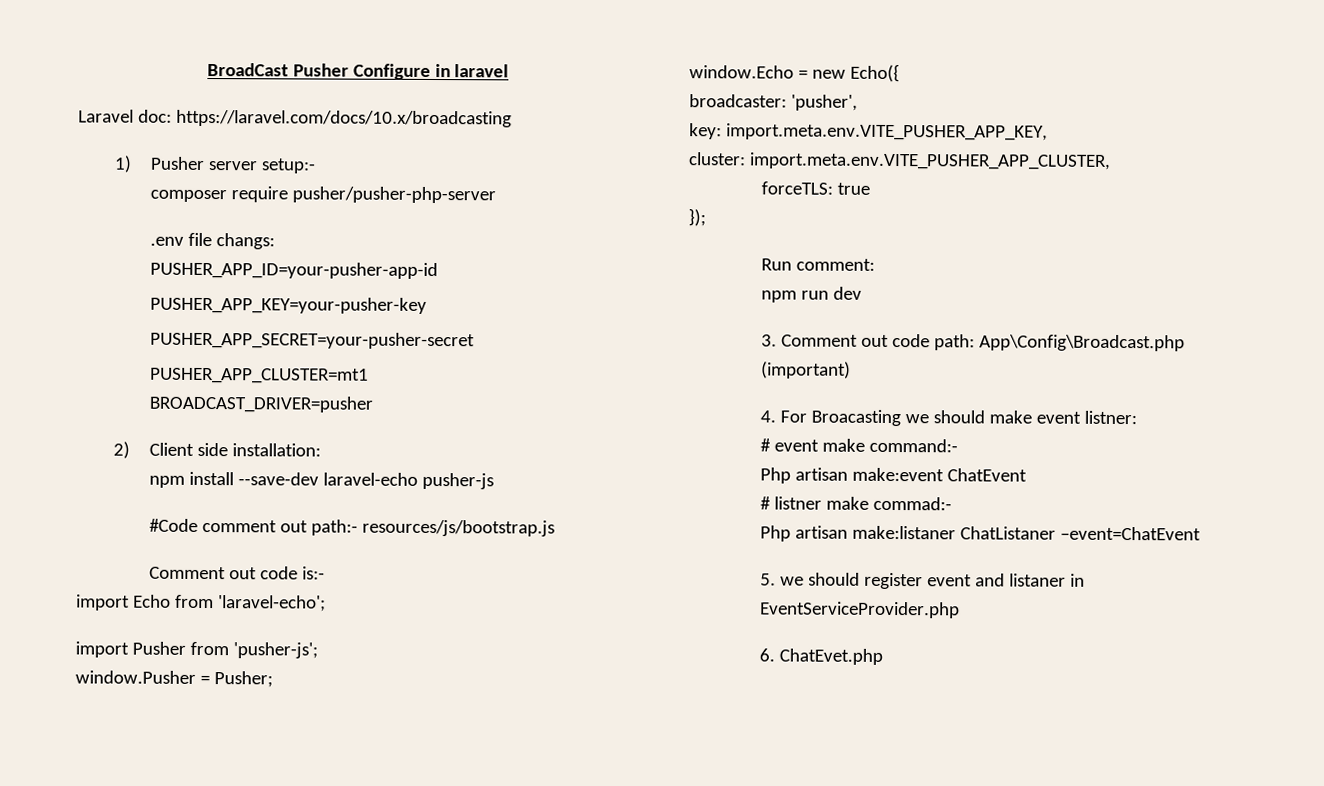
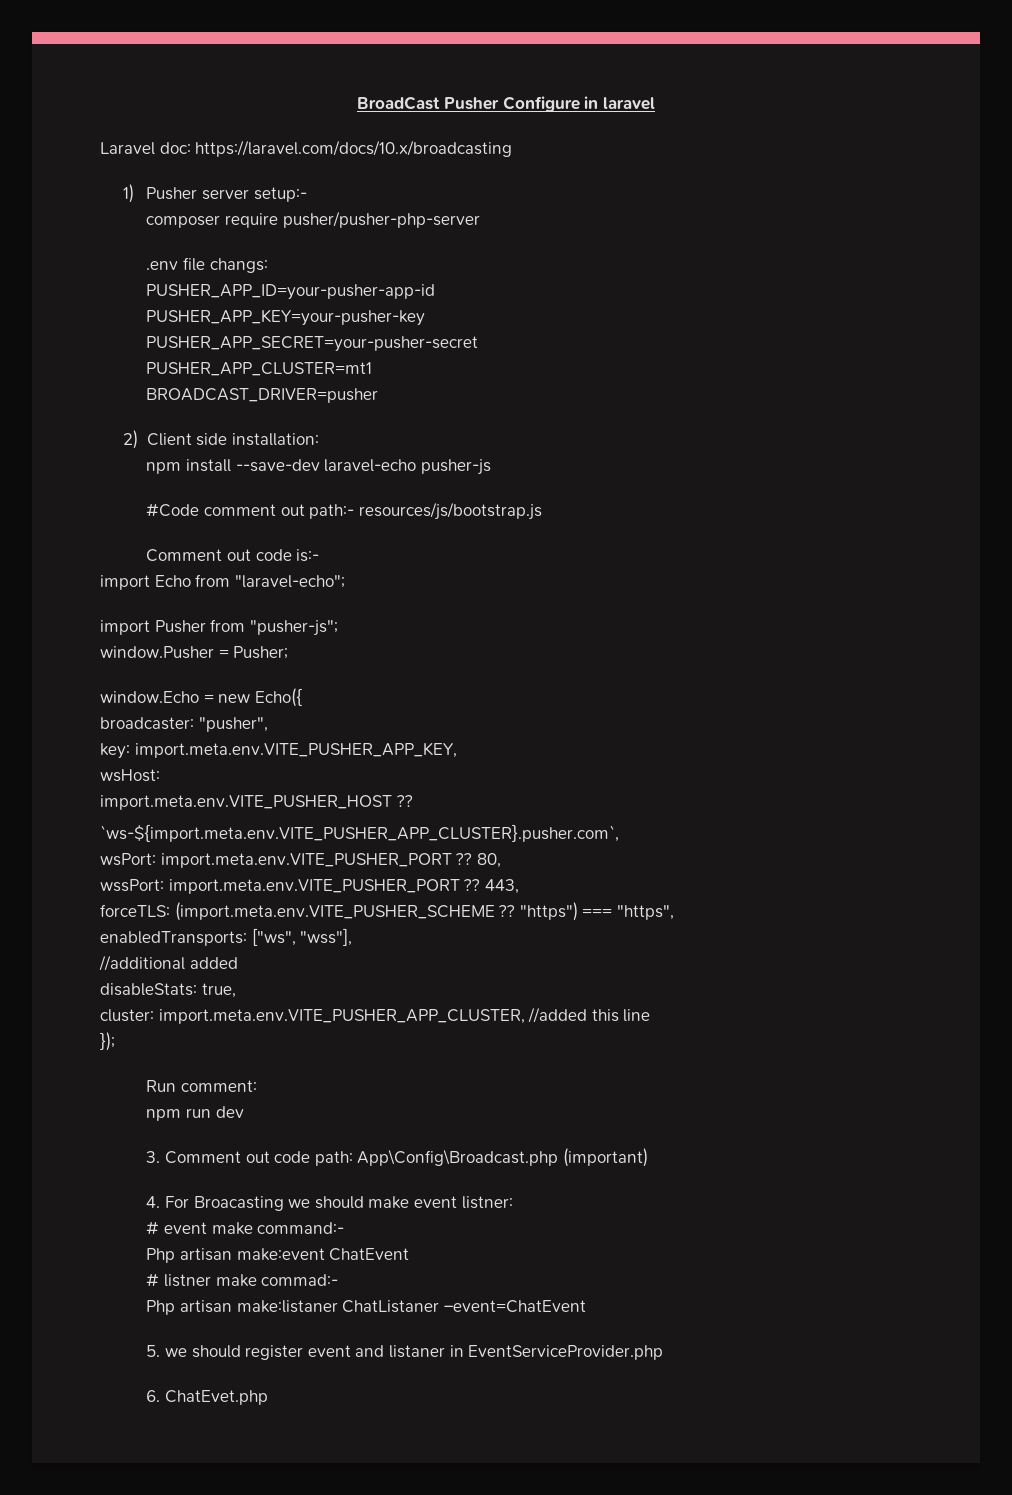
[217,595,326,612] 'laravel-echo'; -> [234,575,345,588] "laravel-echo";
[232,642,318,659] 'pusher-js'; -> [249,620,338,636] "pusher-js";
[790,94,858,111] 'pusher', -> [198,717,268,732] "pusher",
(1048, 132) none -> [100,769,160,782] [100,795,413,810] [100,824,619,842] [100,853,501,868] [100,879,519,894] [100,902,674,921] [100,928,353,946] [99,955,238,971] [100,983,236,998] // wsHost: // import.meta.env.VITE_PUSHER_HOST ?? // `ws-${import.meta.env.VITE_PUSHER_APP_CLUSTER}.pusher.com`, // wsPort: import.meta.env.VITE_PUSHER_PORT ?? 80, // wssPort: import.meta.env.VITE_PUSHER_PORT ?? 443, // forceTLS: (import.meta.env.VITE_PUSHER_SCHEME ?? "https") === "https", // enabledTransports: ["ws", "wss"], // //additional added // disableStats: true,
[761,181,871,195] // forceTLS: true -> [528,1007,651,1023] //added this line

